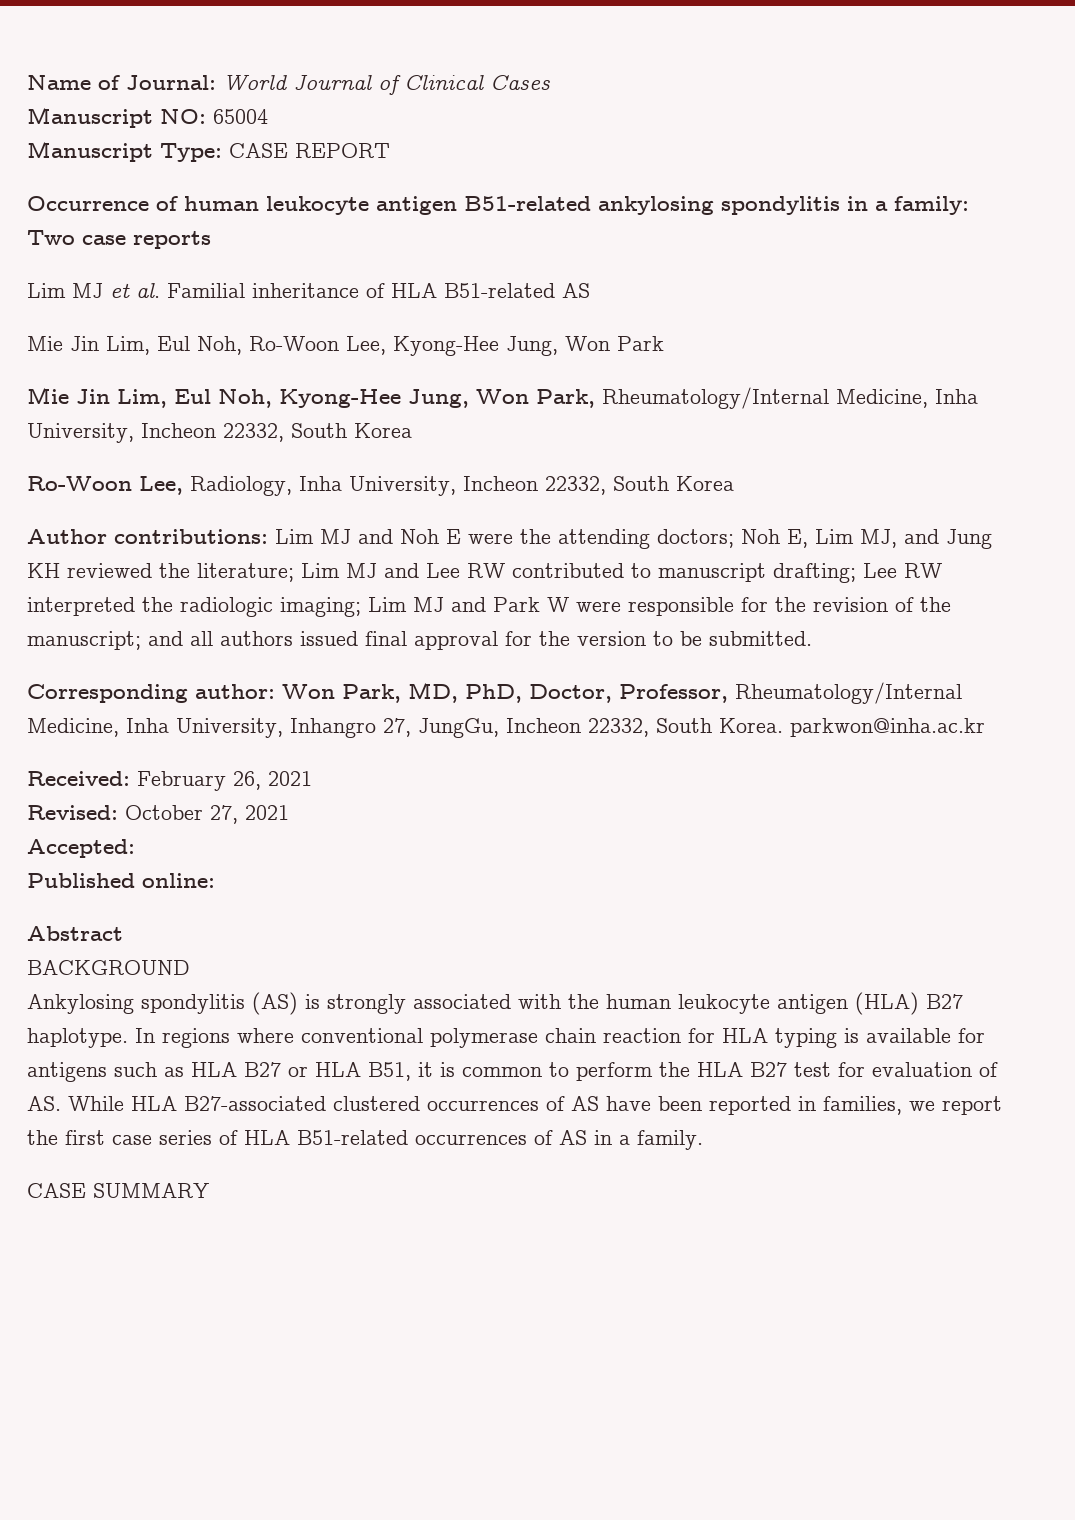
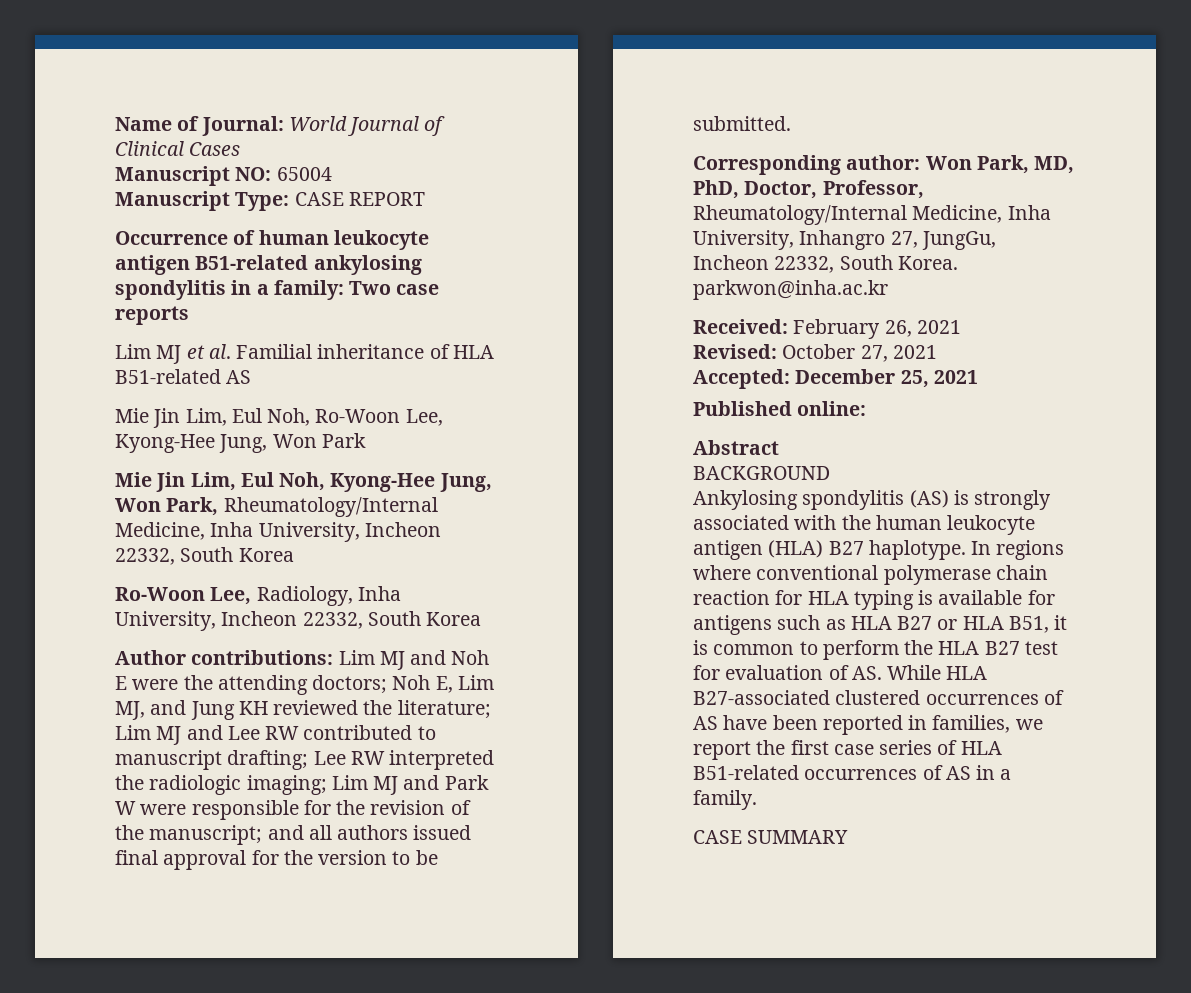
(135, 848) none -> [795,369,978,388] December 25, 2021

